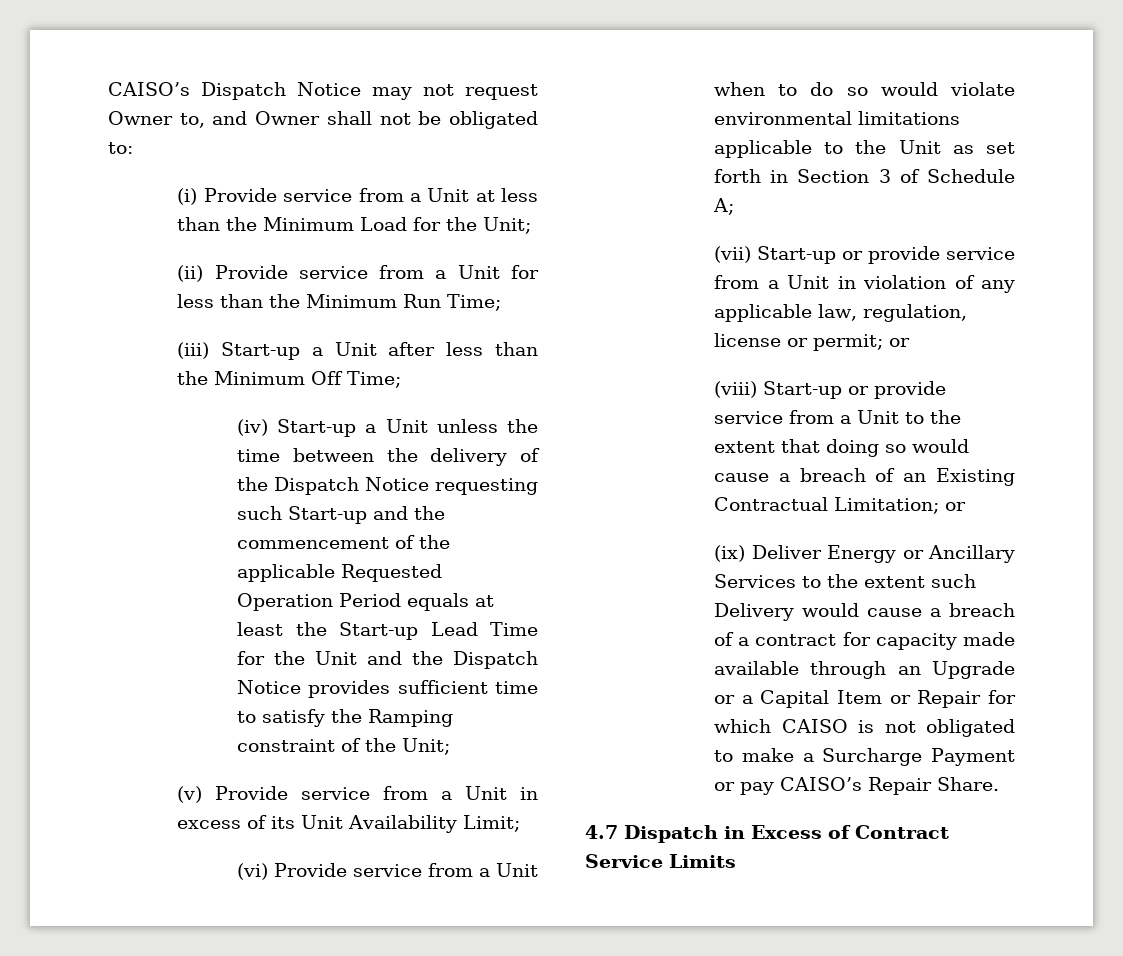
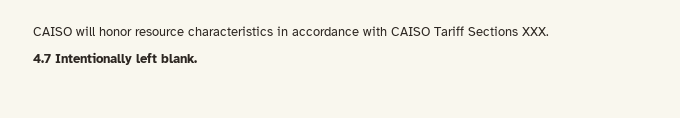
[108,82,538,100] [108,111,538,129] [108,142,133,154] [177,188,538,205] [177,217,532,234] [177,265,539,282] [177,294,502,311] [177,342,538,360] [177,371,402,388] [237,419,538,437] [237,448,540,466] [237,477,538,495] [237,506,445,524] [237,535,450,549] [237,564,442,582] [237,593,494,611] [237,622,538,640] [237,651,538,669] [237,680,538,698] [237,709,453,727] [237,738,450,755] [177,786,539,803] [177,815,521,833] [237,863,538,880] [714,82,1015,96] [714,111,960,125] [714,140,1015,158] [714,169,1015,183] [713,198,734,215] [714,246,1015,264] [714,275,1015,293] [714,304,967,322] [714,333,910,351] [714,381,946,399] [714,410,961,424] [714,439,969,457] [714,468,1015,486] [714,497,966,514] [714,545,1015,563] [714,574,976,588] [714,603,1015,621] [714,632,1015,650] [714,661,1015,679] [714,690,1016,708] [714,719,1015,737] [714,748,1016,766] [714,777,999,795] [585,825,949,843] [585,854,736,868] CAISO’s Dispatch Notice may not request Owner to, and Owner shall not be obligated to: // (i) Provide service from a Unit at less than the Minimum Load for the Unit; // (ii) Provide service from a Unit for less than the Minimum Run Time; // (iii) Start-up a Unit after less than the Minimum Off Time; // (iv) Start-up a Unit unless the time between the delivery of the Dispatch Notice requesting such Start-up and the commencement of the applicable Requested Operation Period equals at least the Start-up Lead Time for the Unit and the Dispatch Notice provides sufficient time to satisfy the Ramping constraint of the Unit; // (v) Provide service from a Unit in excess of its Unit Availability Limit; // (vi) Provide service from a Unit when to do so would violate environmental limitations applicable to the Unit as set forth in Section 3 of Schedule A; // (vii) Start-up or provide service from a Unit in violation of any applicable law, regulation, license or permit; or // (viii) Start-up or provide service from a Unit to the extent that doing so would cause a breach of an Existing Contractual Limitation; or // (ix) Deliver Energy or Ancillary Services to the extent such Delivery would cause a breach of a contract for capacity made available through an Upgrade or a Capital Item or Repair for which CAISO is not obligated to make a Surcharge Payment or pay CAISO’s Repair Share. // 4.7 Dispatch in Excess of Contract Service Limits -> [33,26,549,36] [33,52,197,65] CAISO will honor resource characteristics in accordance with CAISO Tariff Sections XXX. // 4.7 Intentionally left blank.

